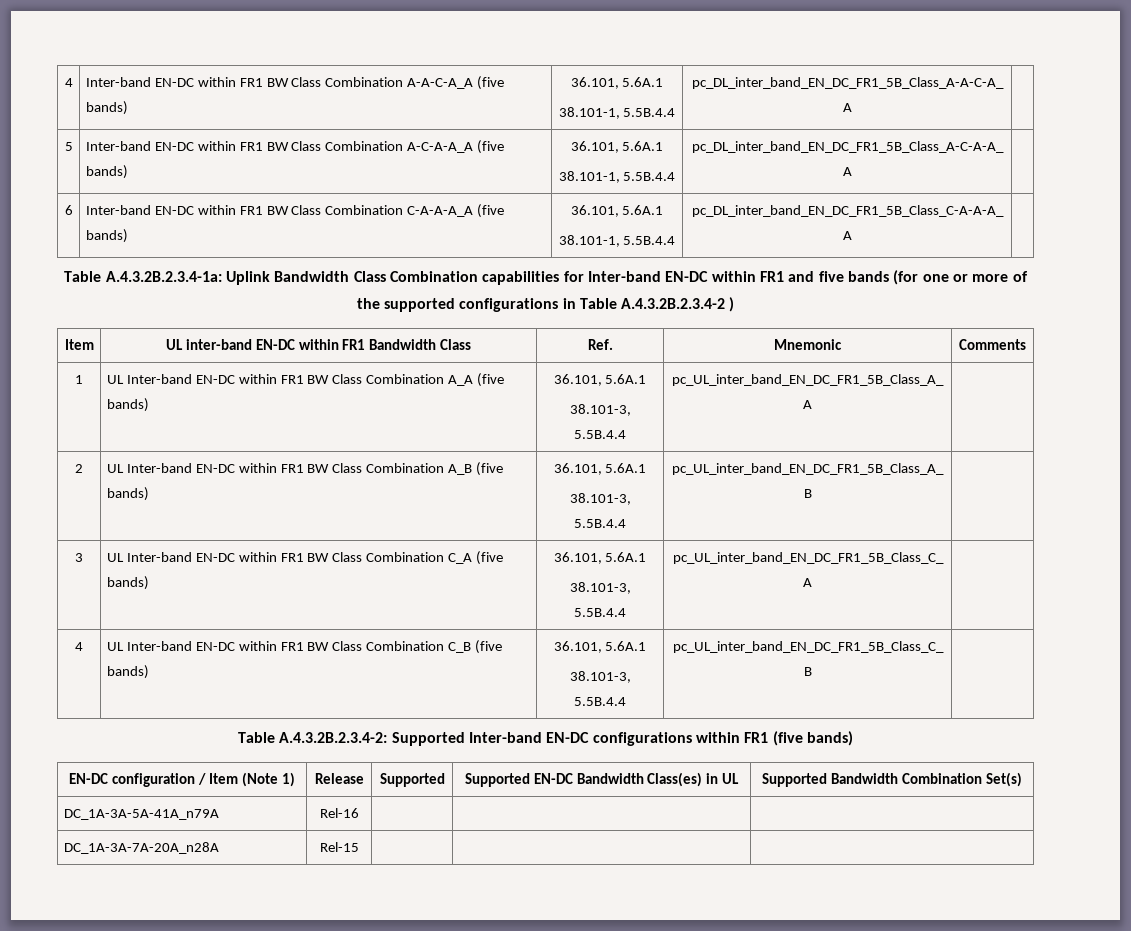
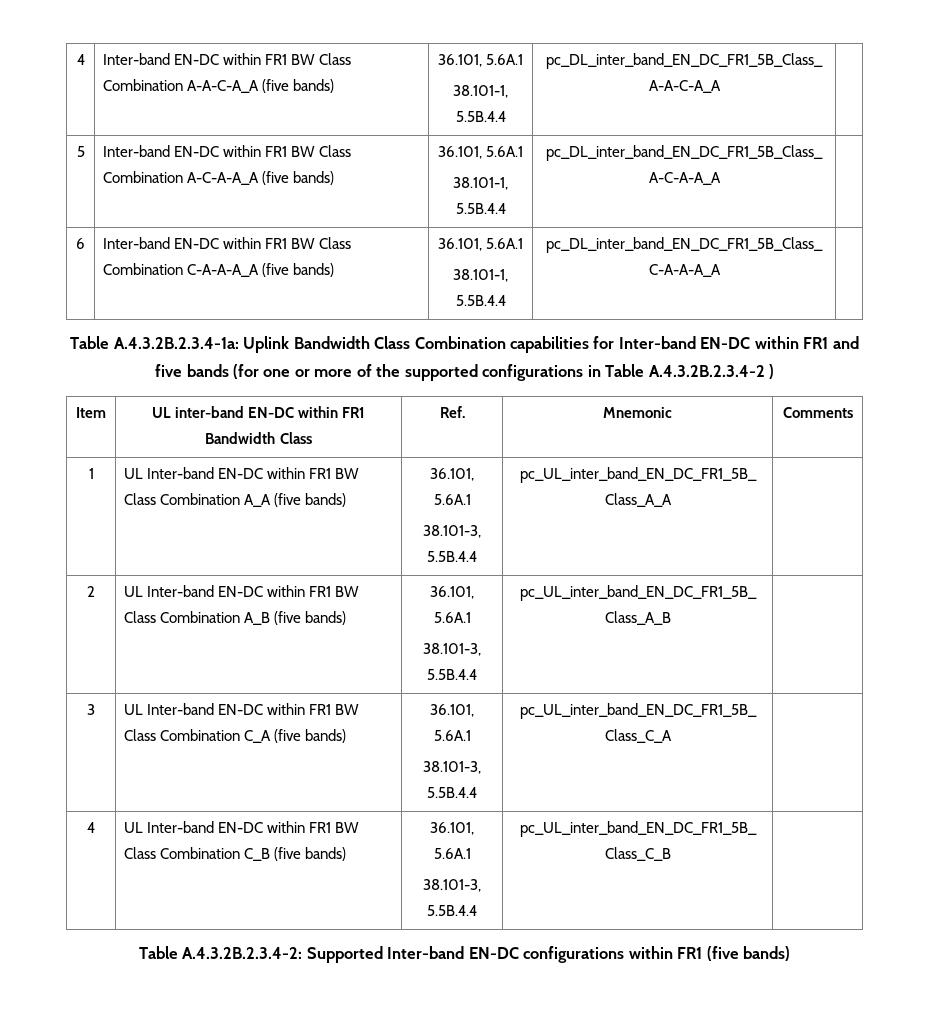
[69,772,295,787] [314,773,364,784] [379,773,445,787] [464,772,740,787] [762,772,1022,787] [63,809,219,820] [319,808,359,818] [63,842,219,854] [319,842,359,852] // EN-DC configuration / Item (Note 1) | Release | Supported | Supported EN-DC Bandwidth Class(es) in UL | Supported Bandwidth Combination Set(s) // DC_1A-3A-5A-41A_n79A | Rel-16 | | | // DC_1A-3A-7A-20A_n28A | Rel-15 | | | -> (791, 953) none

